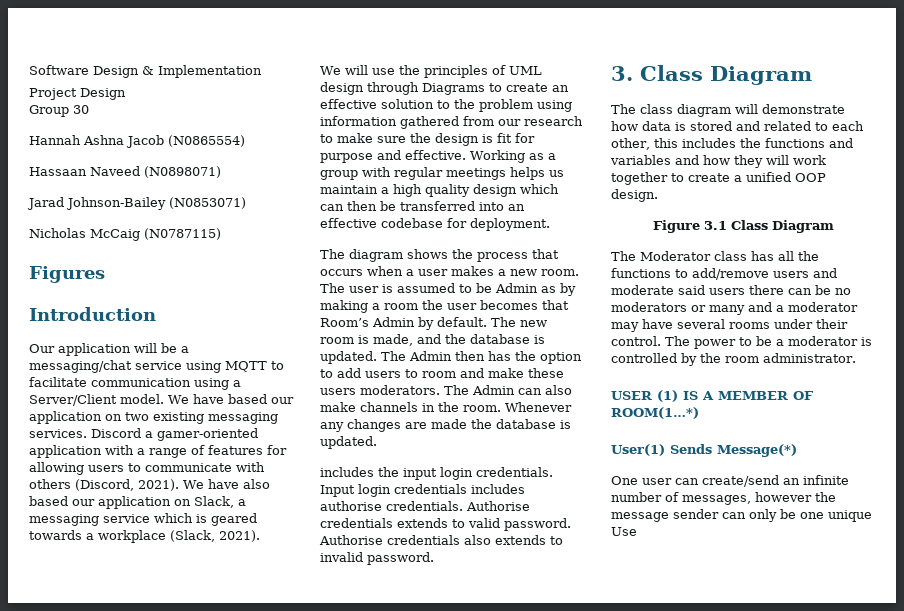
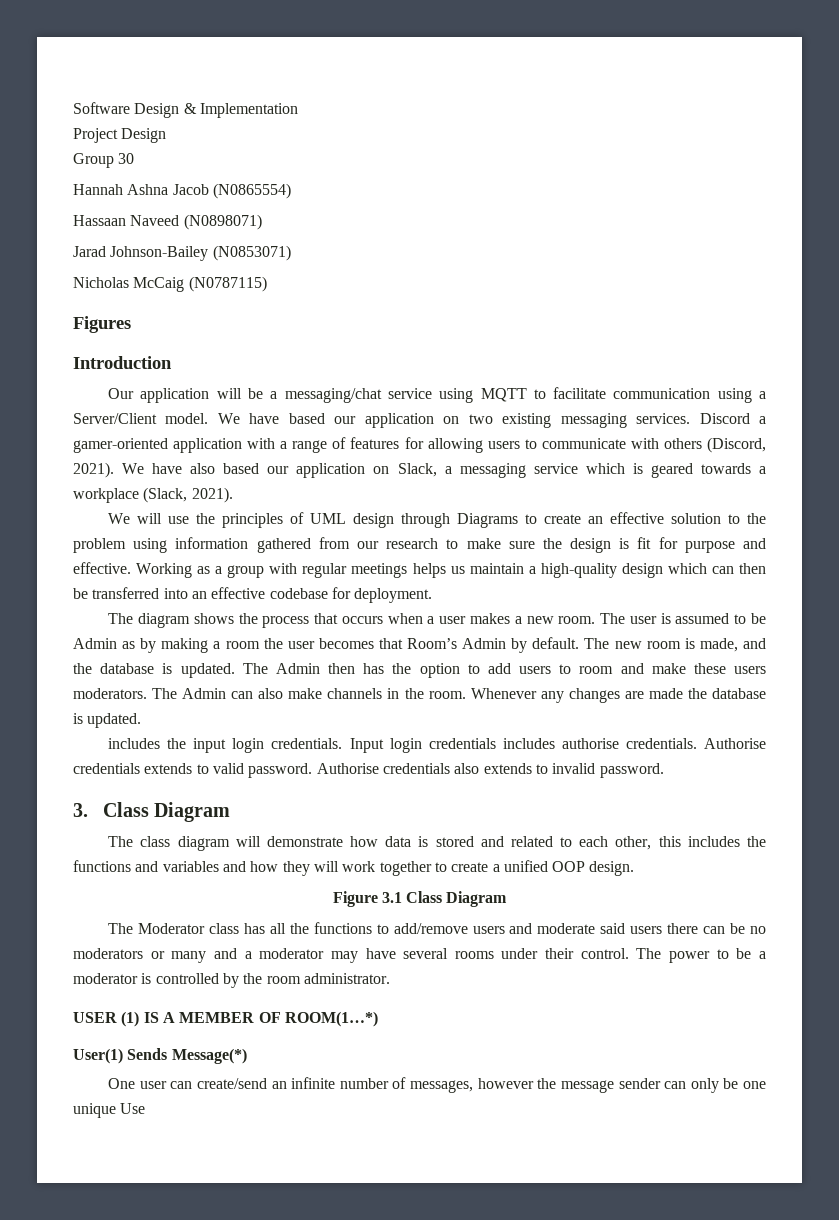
[393,184,470,197] high quality -> [540,563,617,578] high-quality

